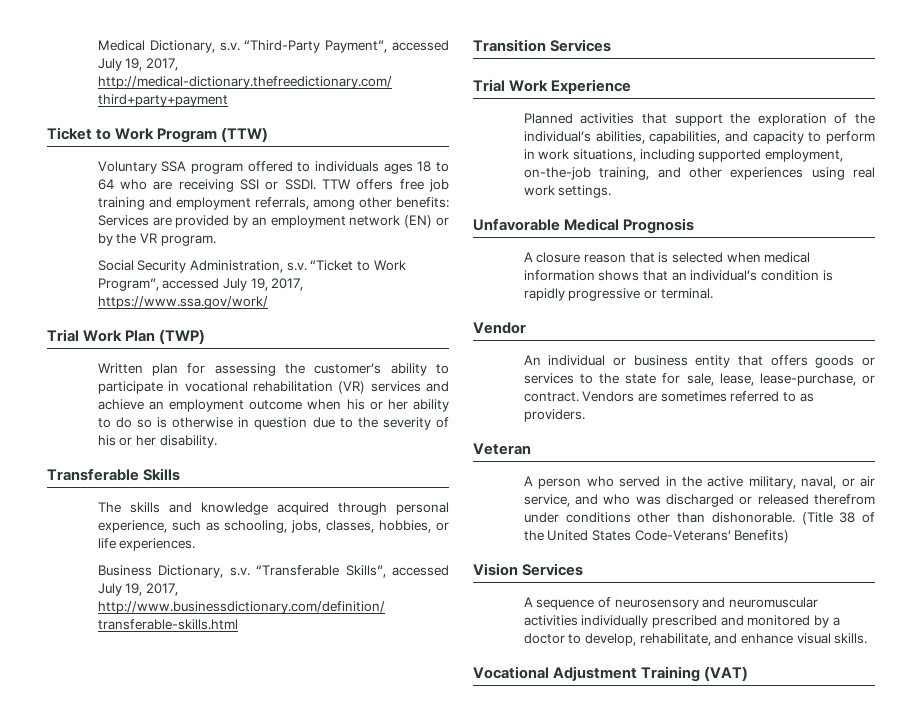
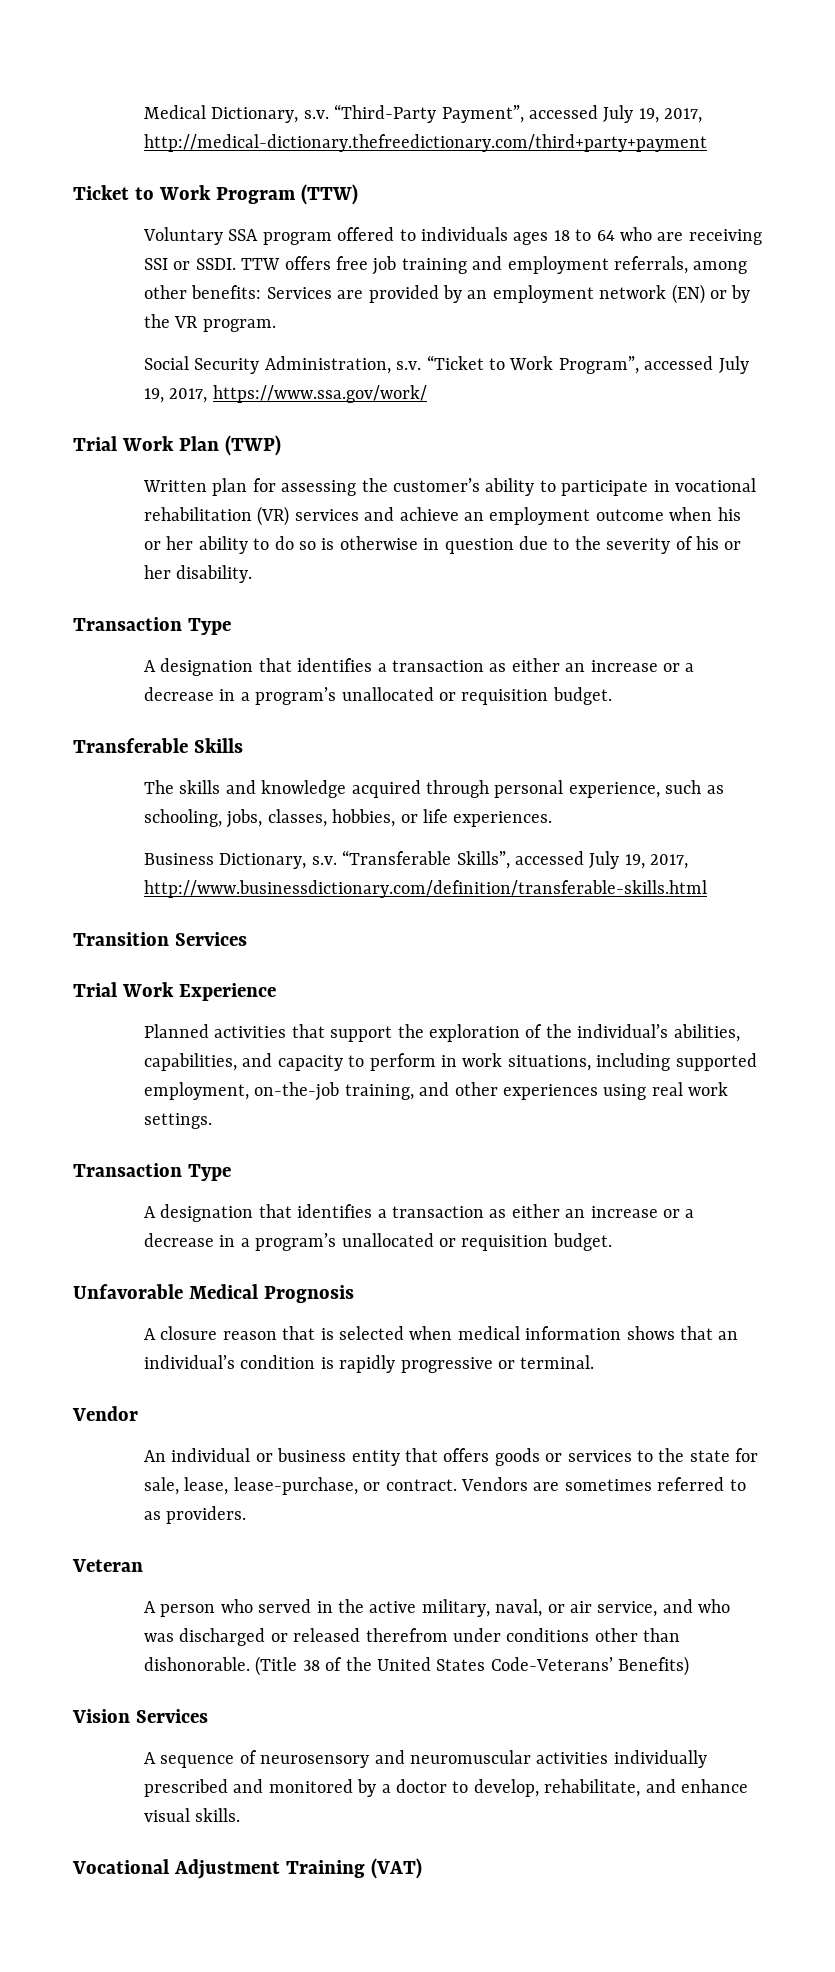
(217, 441) none -> [73,617,231,635] [144,658,695,676] [144,687,612,705] // Transaction Type // A designation that identifies a transaction as either an increase or a decrease in a program’s unallocated or requisition budget.
(612, 191) none -> [73,1163,231,1181] [144,1204,695,1222] [144,1233,612,1251] // Transaction Type // A designation that identifies a transaction as either an increase or a decrease in a program’s unallocated or requisition budget.

